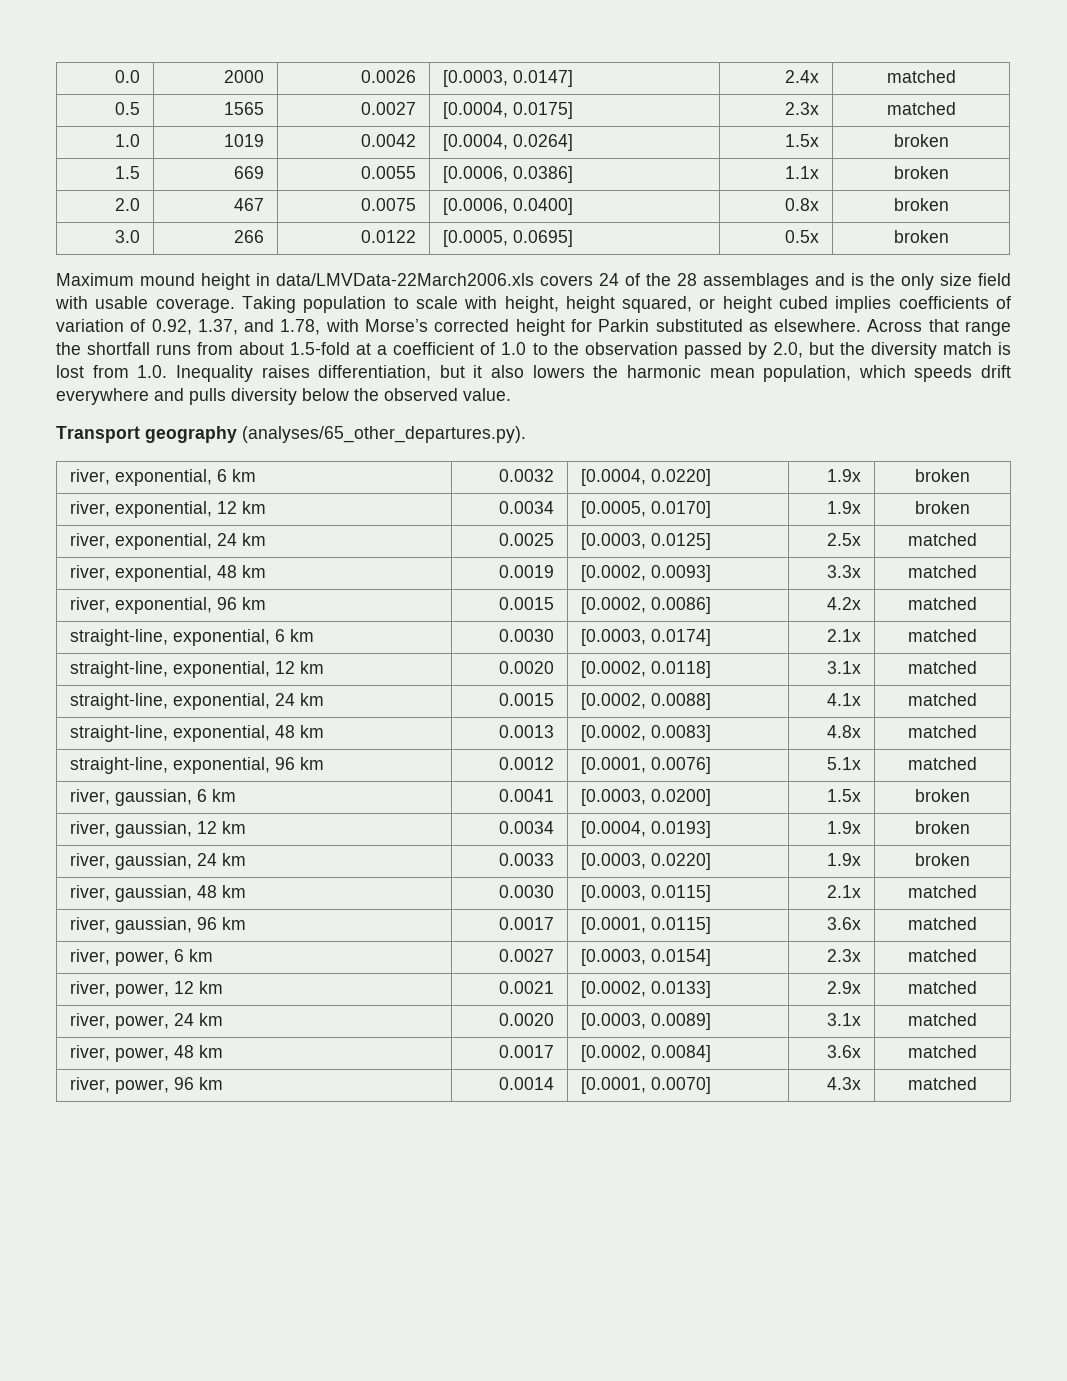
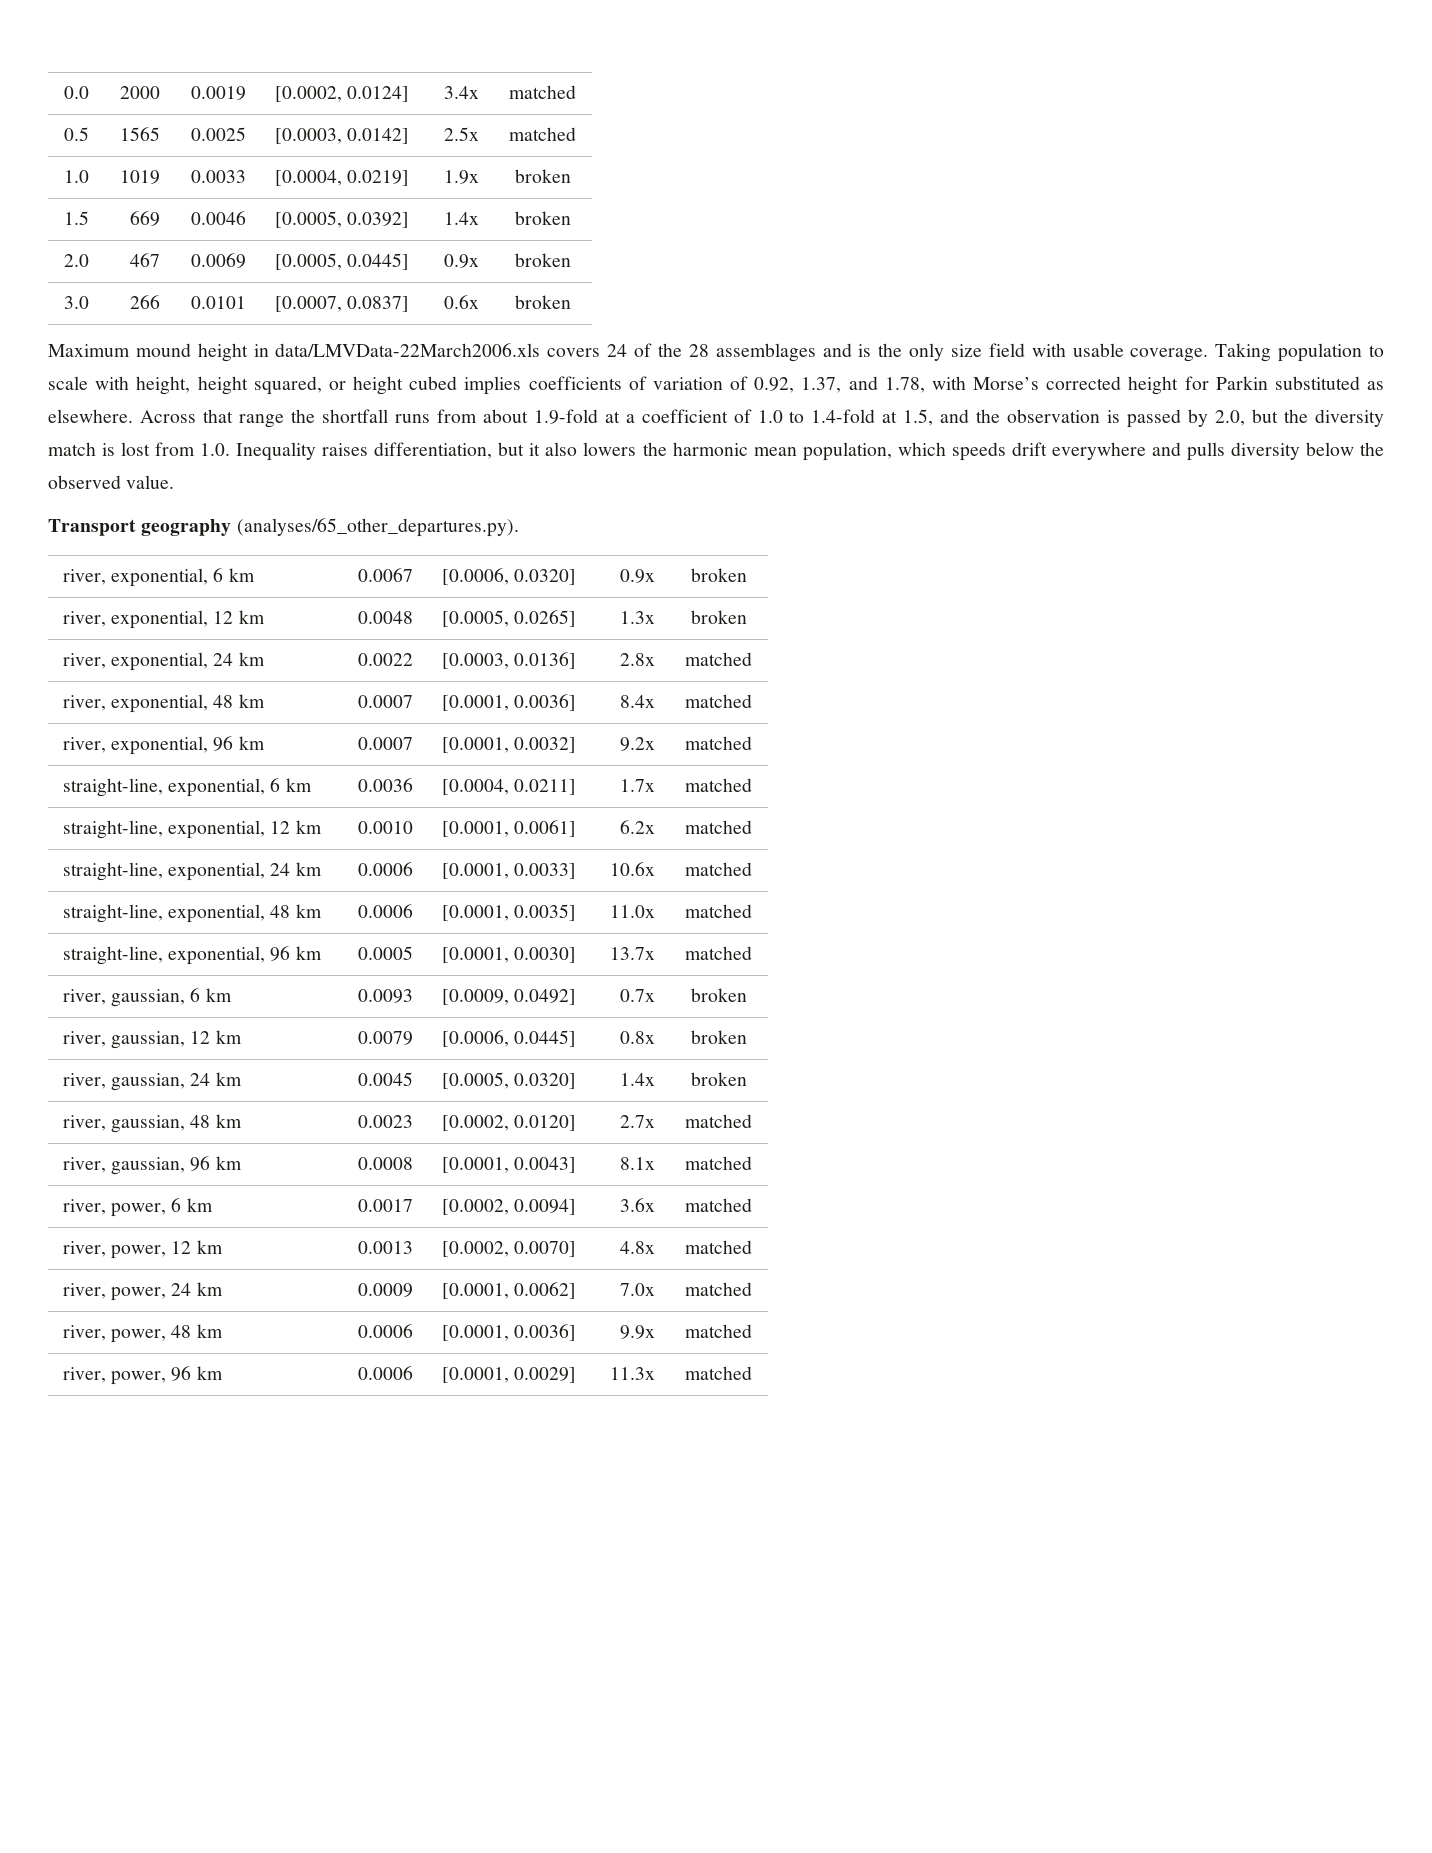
[361,70,417,83] [442,70,573,87] [785,70,820,83] 0.0026 | [0.0003, 0.0147] | 2.4x -> [191,86,247,100] [274,86,410,102] [444,86,480,99] 0.0019 | [0.0002, 0.0124] | 3.4x
[361,102,417,115] [442,102,573,119] [785,102,820,115] 0.0027 | [0.0004, 0.0175] | 2.3x -> [191,127,247,141] [274,128,410,144] [444,127,480,141] 0.0025 | [0.0003, 0.0142] | 2.5x
[361,134,417,147] [442,134,573,151] [785,134,820,147] 0.0042 | [0.0004, 0.0264] | 1.5x -> [191,170,247,183] [274,170,410,186] [444,170,480,184] 0.0033 | [0.0004, 0.0219] | 1.9x
[361,166,417,179] [442,166,573,183] [785,166,820,179] 0.0055 | [0.0006, 0.0386] | 1.1x -> [191,211,247,225] [274,211,410,228] [444,212,480,225] 0.0046 | [0.0005, 0.0392] | 1.4x
[361,198,417,211] [442,198,573,215] [785,198,820,211] 0.0075 | [0.0006, 0.0400] | 0.8x -> [191,253,247,268] [274,253,410,270] [444,254,480,268] 0.0069 | [0.0005, 0.0445] | 0.9x
[361,230,417,243] [442,230,573,247] [785,230,820,243] 0.0122 | [0.0005, 0.0695] | 0.5x -> [191,296,247,309] [274,296,410,312] [444,295,480,309] 0.0101 | [0.0007, 0.0837] | 0.6x
[290,342,351,355] 1.5-fold -> [533,409,598,424] 1.9-fold
(548, 349) none -> [811,409,970,426] 1.4-fold at 1.5, and
(678, 348) none -> [1107,410,1121,423] is
[499,469,555,482] [580,469,711,486] [827,469,862,482] 0.0032 | [0.0004, 0.0220] | 1.9x -> [358,568,414,582] [441,568,577,585] [620,569,656,583] 0.0067 | [0.0006, 0.0320] | 0.9x
[499,501,555,514] [580,501,711,518] [827,501,862,514] 0.0034 | [0.0005, 0.0170] | 1.9x -> [358,611,414,624] [441,610,577,627] [620,611,656,624] 0.0048 | [0.0005, 0.0265] | 1.3x
[499,533,555,546] [580,533,711,550] [827,533,862,546] 0.0025 | [0.0003, 0.0125] | 2.5x -> [358,653,414,666] [441,652,577,669] [620,653,656,666] 0.0022 | [0.0003, 0.0136] | 2.8x
[499,565,555,578] [580,565,711,582] [827,565,862,578] 0.0019 | [0.0002, 0.0093] | 3.3x -> [358,695,414,708] [441,694,577,711] [620,695,656,708] 0.0007 | [0.0001, 0.0036] | 8.4x
[499,597,555,610] [580,597,711,614] [827,597,862,610] 0.0015 | [0.0002, 0.0086] | 4.2x -> [358,737,414,750] [441,737,577,753] [620,737,656,751] 0.0007 | [0.0001, 0.0032] | 9.2x
[499,629,555,642] [580,629,711,646] [827,629,862,642] 0.0030 | [0.0003, 0.0174] | 2.1x -> [358,778,414,792] [441,779,577,795] [620,779,656,792] 0.0036 | [0.0004, 0.0211] | 1.7x
[499,661,555,674] [580,661,711,678] [827,661,862,674] 0.0020 | [0.0002, 0.0118] | 3.1x -> [358,821,414,834] [441,820,577,837] [620,820,656,834] 0.0010 | [0.0001, 0.0061] | 6.2x
[499,693,555,706] [580,693,711,710] [827,693,862,706] 0.0015 | [0.0002, 0.0088] | 4.1x -> [358,862,414,876] [441,863,577,879] [610,862,656,876] 0.0006 | [0.0001, 0.0033] | 10.6x
[499,725,555,738] [580,725,711,742] [827,725,862,738] 0.0013 | [0.0002, 0.0083] | 4.8x -> [358,904,414,918] [441,904,577,921] [610,905,656,918] 0.0006 | [0.0001, 0.0035] | 11.0x
[499,757,555,770] [580,757,711,774] [827,757,862,770] 0.0012 | [0.0001, 0.0076] | 5.1x -> [358,946,414,960] [441,947,577,963] [610,947,656,960] 0.0005 | [0.0001, 0.0030] | 13.7x
[499,789,555,802] [580,789,711,806] [827,789,862,802] 0.0041 | [0.0003, 0.0200] | 1.5x -> [358,989,414,1003] [441,989,577,1005] [620,989,656,1002] 0.0093 | [0.0009, 0.0492] | 0.7x
[499,821,555,834] [580,821,711,838] [827,821,862,834] 0.0034 | [0.0004, 0.0193] | 1.9x -> [358,1031,414,1045] [441,1030,577,1047] [620,1031,656,1044] 0.0079 | [0.0006, 0.0445] | 0.8x
[499,853,555,866] [580,853,711,870] [827,853,862,866] 0.0033 | [0.0003, 0.0220] | 1.9x -> [358,1072,414,1086] [441,1072,577,1089] [620,1073,656,1086] 0.0045 | [0.0005, 0.0320] | 1.4x
[499,885,555,898] [580,885,711,902] [827,885,862,898] 0.0030 | [0.0003, 0.0115] | 2.1x -> [358,1115,414,1128] [441,1115,577,1131] [620,1115,656,1128] 0.0023 | [0.0002, 0.0120] | 2.7x
[499,917,555,930] [580,917,711,934] [827,917,862,930] 0.0017 | [0.0001, 0.0115] | 3.6x -> [358,1157,414,1170] [441,1157,577,1173] [620,1157,656,1170] 0.0008 | [0.0001, 0.0043] | 8.1x
[499,949,555,962] [580,949,711,966] [827,949,862,962] 0.0027 | [0.0003, 0.0154] | 2.3x -> [358,1199,414,1212] [441,1199,577,1215] [620,1198,656,1212] 0.0017 | [0.0002, 0.0094] | 3.6x
[499,981,555,994] [580,981,711,998] [827,981,862,994] 0.0021 | [0.0002, 0.0133] | 2.9x -> [358,1241,414,1254] [441,1241,577,1257] [620,1241,656,1254] 0.0013 | [0.0002, 0.0070] | 4.8x
[499,1013,555,1026] [580,1013,711,1030] [827,1013,862,1026] 0.0020 | [0.0003, 0.0089] | 3.1x -> [358,1283,414,1297] [441,1282,577,1299] [620,1283,656,1296] 0.0009 | [0.0001, 0.0062] | 7.0x
[499,1045,555,1058] [580,1045,711,1062] [827,1045,862,1058] 0.0017 | [0.0002, 0.0084] | 3.6x -> [358,1324,414,1338] [441,1324,577,1341] [620,1325,656,1339] 0.0006 | [0.0001, 0.0036] | 9.9x
[499,1077,555,1090] [580,1077,711,1094] [827,1077,862,1090] 0.0014 | [0.0001, 0.0070] | 4.3x -> [358,1366,414,1380] [441,1367,577,1383] [610,1367,656,1380] 0.0006 | [0.0001, 0.0029] | 11.3x

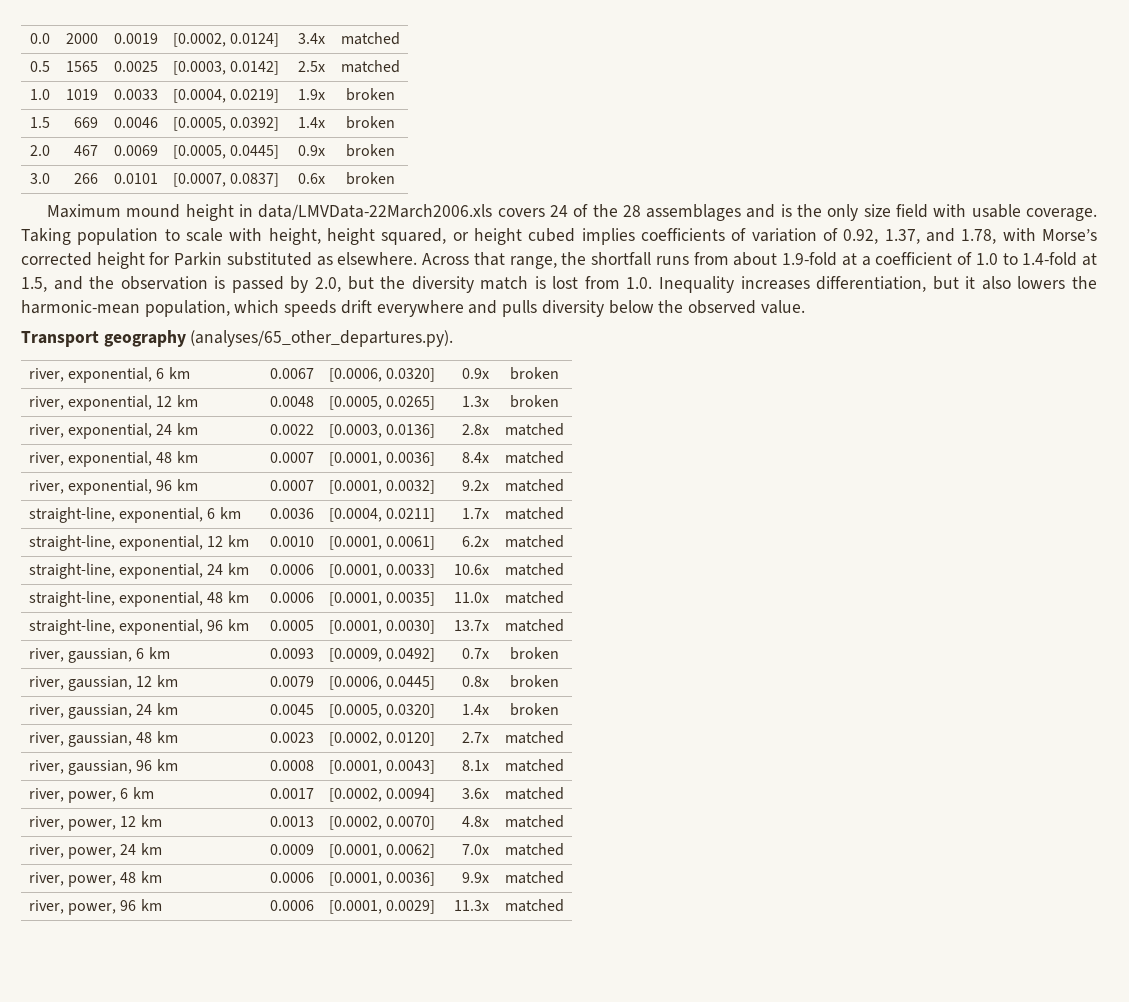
[238,414,284,428] range -> [509,256,557,269] range,
[322,443,369,456] raises -> [740,276,810,290] increases
[672,442,797,456] harmonic mean -> [21,300,140,314] harmonic-mean

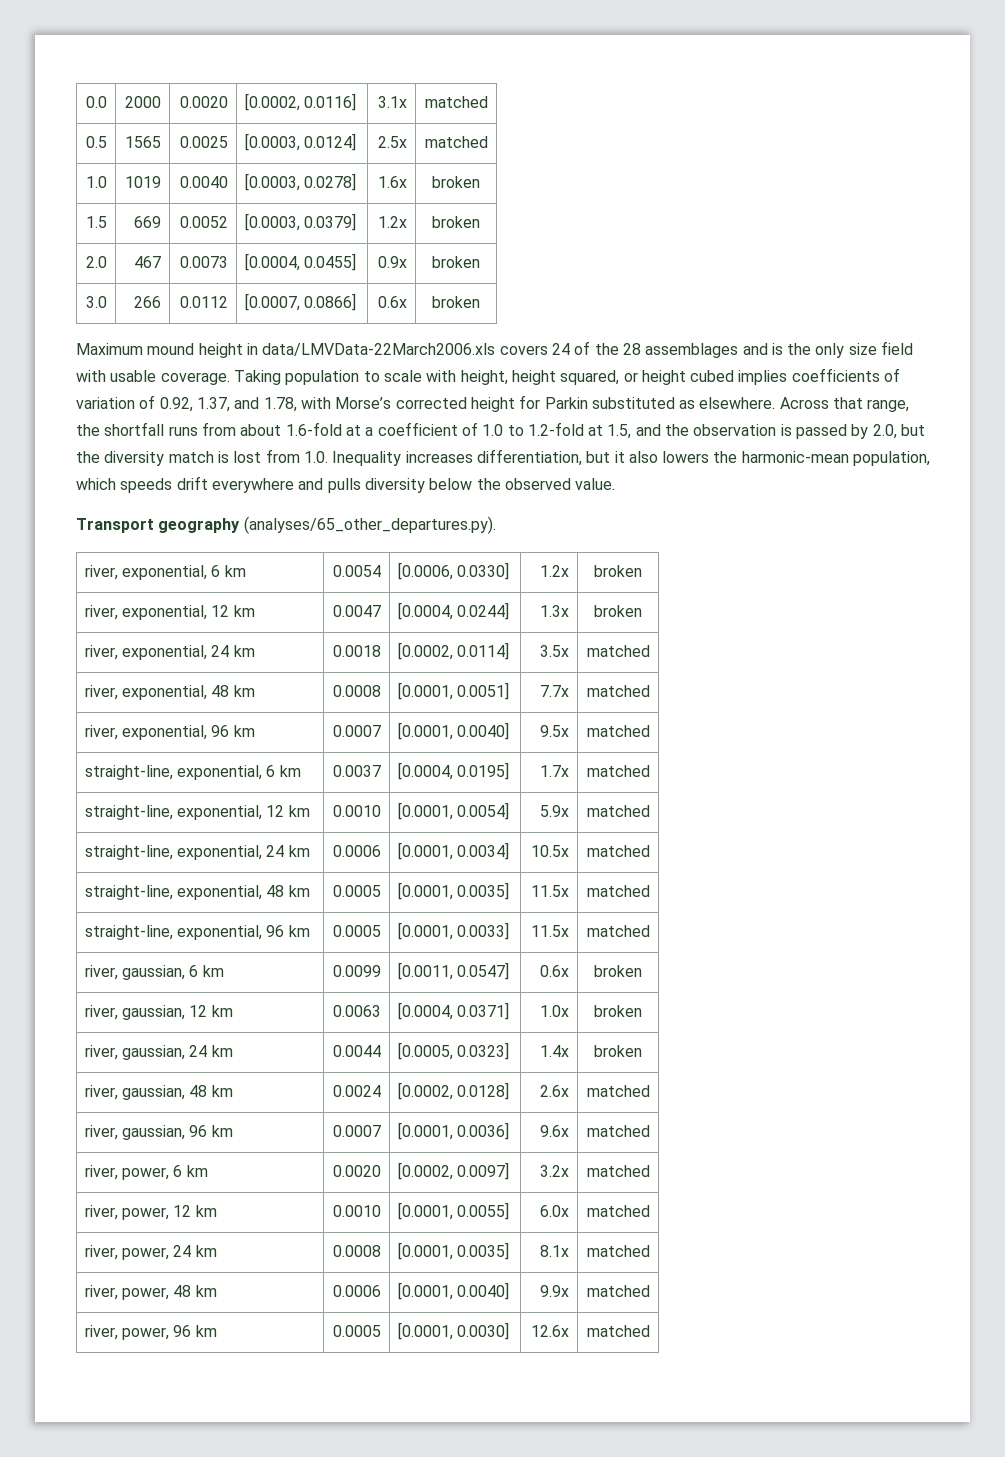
[114,33,159,44] [172,33,279,47] [298,33,326,44] 0.0019 | [0.0002, 0.0124] | 3.4x -> [180,96,229,108] [244,93,357,111] [378,96,408,108] 0.0020 | [0.0002, 0.0116] | 3.1x
[229,61,279,75] 0.0142] -> [304,133,357,151] 0.0124]
[114,89,159,100] [172,89,279,103] [298,89,326,100] 0.0033 | [0.0004, 0.0219] | 1.9x -> [180,176,229,188] [244,173,357,191] [378,176,408,188] 0.0040 | [0.0003, 0.0278] | 1.6x
[114,117,159,128] [172,117,279,131] [298,117,326,128] 0.0046 | [0.0005, 0.0392] | 1.4x -> [180,216,229,228] [244,213,357,231] [378,216,408,228] 0.0052 | [0.0003, 0.0379] | 1.2x
[114,145,159,156] [172,145,279,159] 0.0069 | [0.0005, 0.0445] -> [180,256,229,268] [244,253,357,271] 0.0073 | [0.0004, 0.0455]
[114,173,159,184] 0.0101 -> [180,296,229,308] 0.0112
[229,173,279,187] 0.0837] -> [304,293,357,311] 0.0866]
[782,252,838,266] 1.9-fold -> [285,422,342,436] 1.6-fold
[1022,252,1078,266] 1.4-fold -> [527,422,584,436] 1.2-fold
[270,368,315,379] [328,368,435,382] [462,368,490,379] 0.0067 | [0.0006, 0.0320] | 0.9x -> [333,565,382,577] [397,562,510,580] [540,565,570,577] 0.0054 | [0.0006, 0.0330] | 1.2x
[270,396,315,407] [328,396,435,410] 0.0048 | [0.0005, 0.0265] -> [333,605,382,617] [397,602,510,620] 0.0047 | [0.0004, 0.0244]
[270,424,315,435] [328,424,435,438] [462,424,490,435] 0.0022 | [0.0003, 0.0136] | 2.8x -> [333,645,382,657] [397,642,510,660] [540,645,570,657] 0.0018 | [0.0002, 0.0114] | 3.5x
[270,452,315,463] [328,452,435,466] [462,452,490,463] 0.0007 | [0.0001, 0.0036] | 8.4x -> [333,685,382,697] [397,682,510,700] [540,685,570,697] 0.0008 | [0.0001, 0.0051] | 7.7x
[385,480,435,494] [462,480,490,491] 0.0032] | 9.2x -> [457,722,510,740] [540,725,570,737] 0.0040] | 9.5x
[270,508,315,519] [328,508,435,522] 0.0036 | [0.0004, 0.0211] -> [333,765,382,777] [397,762,510,780] 0.0037 | [0.0004, 0.0195]
[385,536,435,550] [462,536,490,547] 0.0061] | 6.2x -> [457,802,510,820] [540,805,570,817] 0.0054] | 5.9x
[385,564,435,578] [454,564,490,575] 0.0033] | 10.6x -> [457,842,510,860] [531,845,570,857] 0.0034] | 10.5x
[270,592,315,603] [328,592,435,606] [454,592,490,603] 0.0006 | [0.0001, 0.0035] | 11.0x -> [333,885,382,897] [397,882,510,900] [531,885,570,897] 0.0005 | [0.0001, 0.0035] | 11.5x
[385,620,435,634] [454,620,490,631] 0.0030] | 13.7x -> [457,922,510,940] [531,925,570,937] 0.0033] | 11.5x
[270,648,315,659] [328,648,435,662] [462,648,490,659] 0.0093 | [0.0009, 0.0492] | 0.7x -> [333,965,382,977] [397,962,510,980] [540,965,570,977] 0.0099 | [0.0011, 0.0547] | 0.6x
[270,676,315,687] [328,676,435,690] [462,676,490,687] 0.0079 | [0.0006, 0.0445] | 0.8x -> [333,1005,382,1017] [397,1002,510,1020] [540,1005,570,1017] 0.0063 | [0.0004, 0.0371] | 1.0x
[270,704,315,715] [328,704,435,718] 0.0045 | [0.0005, 0.0320] -> [333,1045,382,1057] [397,1042,510,1060] 0.0044 | [0.0005, 0.0323]
[270,732,315,743] [328,732,435,746] [462,732,490,743] 0.0023 | [0.0002, 0.0120] | 2.7x -> [333,1085,382,1097] [397,1082,510,1100] [540,1085,570,1097] 0.0024 | [0.0002, 0.0128] | 2.6x
[270,760,315,771] [328,760,435,774] [462,760,490,771] 0.0008 | [0.0001, 0.0043] | 8.1x -> [333,1125,382,1137] [397,1122,510,1140] [540,1125,570,1137] 0.0007 | [0.0001, 0.0036] | 9.6x
[270,788,315,799] [328,788,435,802] [462,788,490,799] 0.0017 | [0.0002, 0.0094] | 3.6x -> [333,1165,382,1177] [397,1162,510,1180] [540,1165,570,1177] 0.0020 | [0.0002, 0.0097] | 3.2x
[270,816,315,827] [328,816,435,830] [462,816,490,827] 0.0013 | [0.0002, 0.0070] | 4.8x -> [333,1205,382,1217] [397,1202,510,1220] [540,1205,570,1217] 0.0010 | [0.0001, 0.0055] | 6.0x
[270,844,315,855] [328,844,435,858] [462,844,490,855] 0.0009 | [0.0001, 0.0062] | 7.0x -> [333,1245,382,1257] [397,1242,510,1260] [540,1245,570,1257] 0.0008 | [0.0001, 0.0035] | 8.1x
[385,872,435,886] 0.0036] -> [457,1282,510,1300] 0.0040]
[270,900,315,911] [328,900,435,914] [454,900,490,911] 0.0006 | [0.0001, 0.0029] | 11.3x -> [333,1325,382,1337] [397,1322,510,1340] [531,1325,570,1337] 0.0005 | [0.0001, 0.0030] | 12.6x

